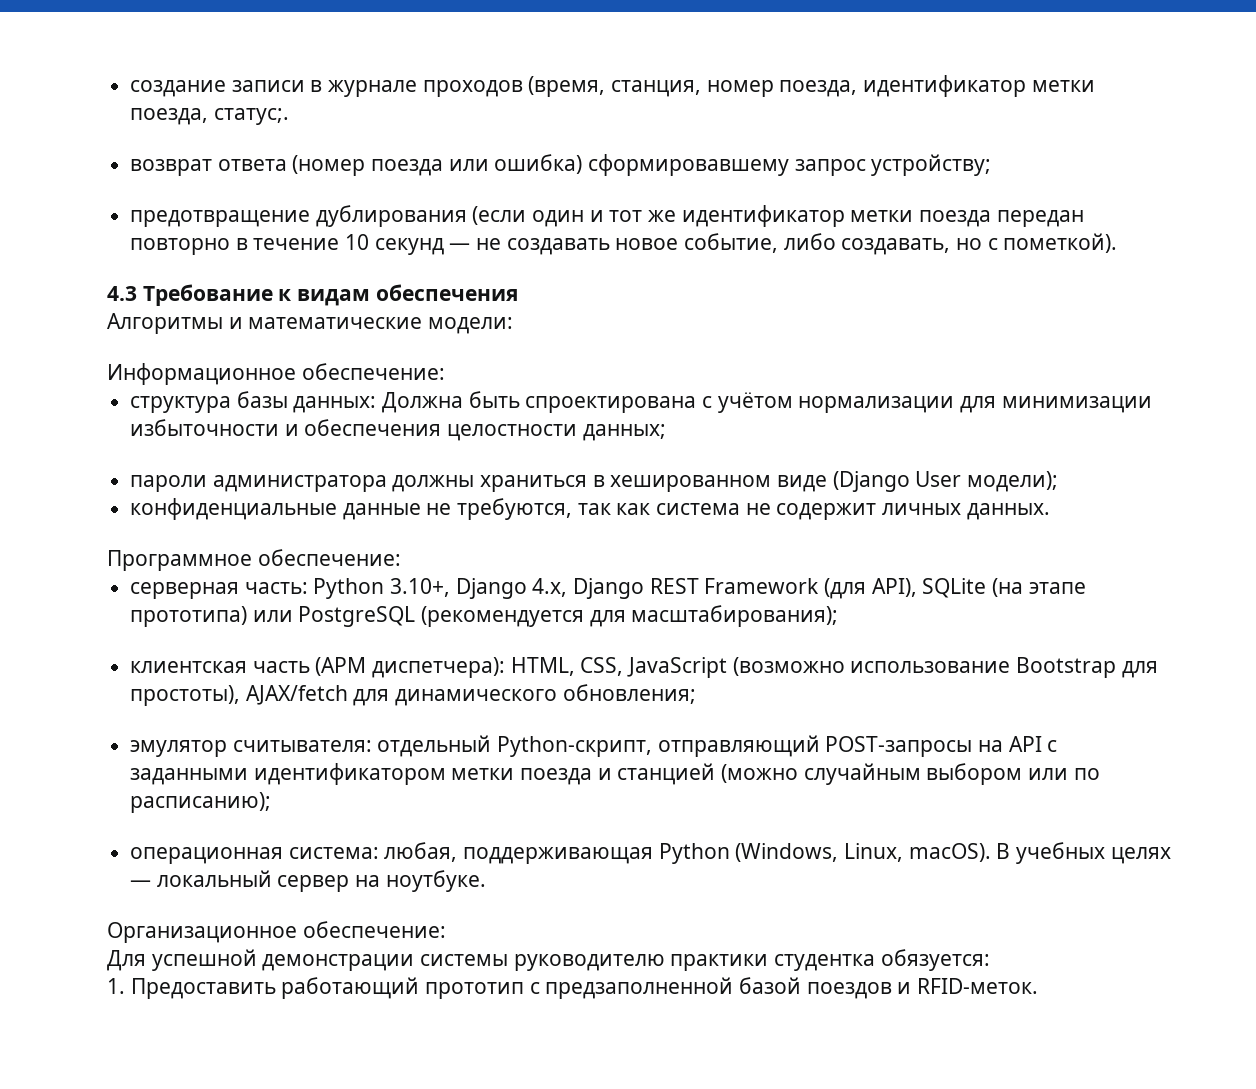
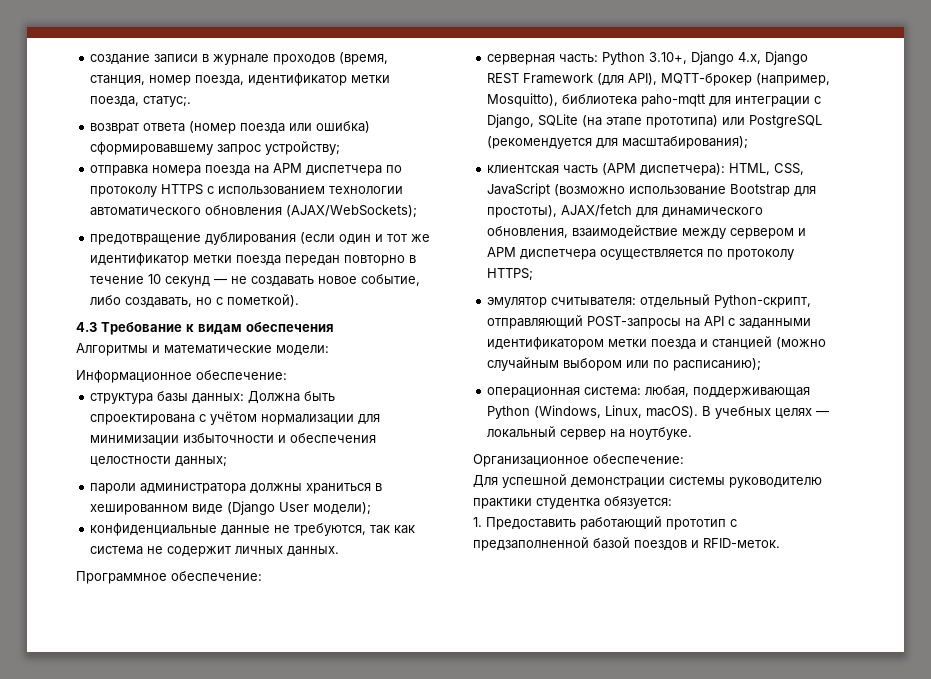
(992, 165) none -> [90,163,403,176] [90,184,404,197] [90,205,418,218] // отправка номера поезда на АРМ диспетчера по протоколу HTTPS с использованием технологии автоматического обновления (AJAX/WebSockets);
(917, 587) none -> [661,73,831,86] [487,93,822,107] [487,114,535,128] MQTT-брокер (например, Mosquitto), библиотека paho-mqtt для интеграции с Django,
[562,684,696,704] обновления; -> [487,225,807,239] [487,247,795,260] [487,268,534,281] обновления, взаимодействие между сервером и АРМ диспетчера осуществляется по протоколу HTTPS;

